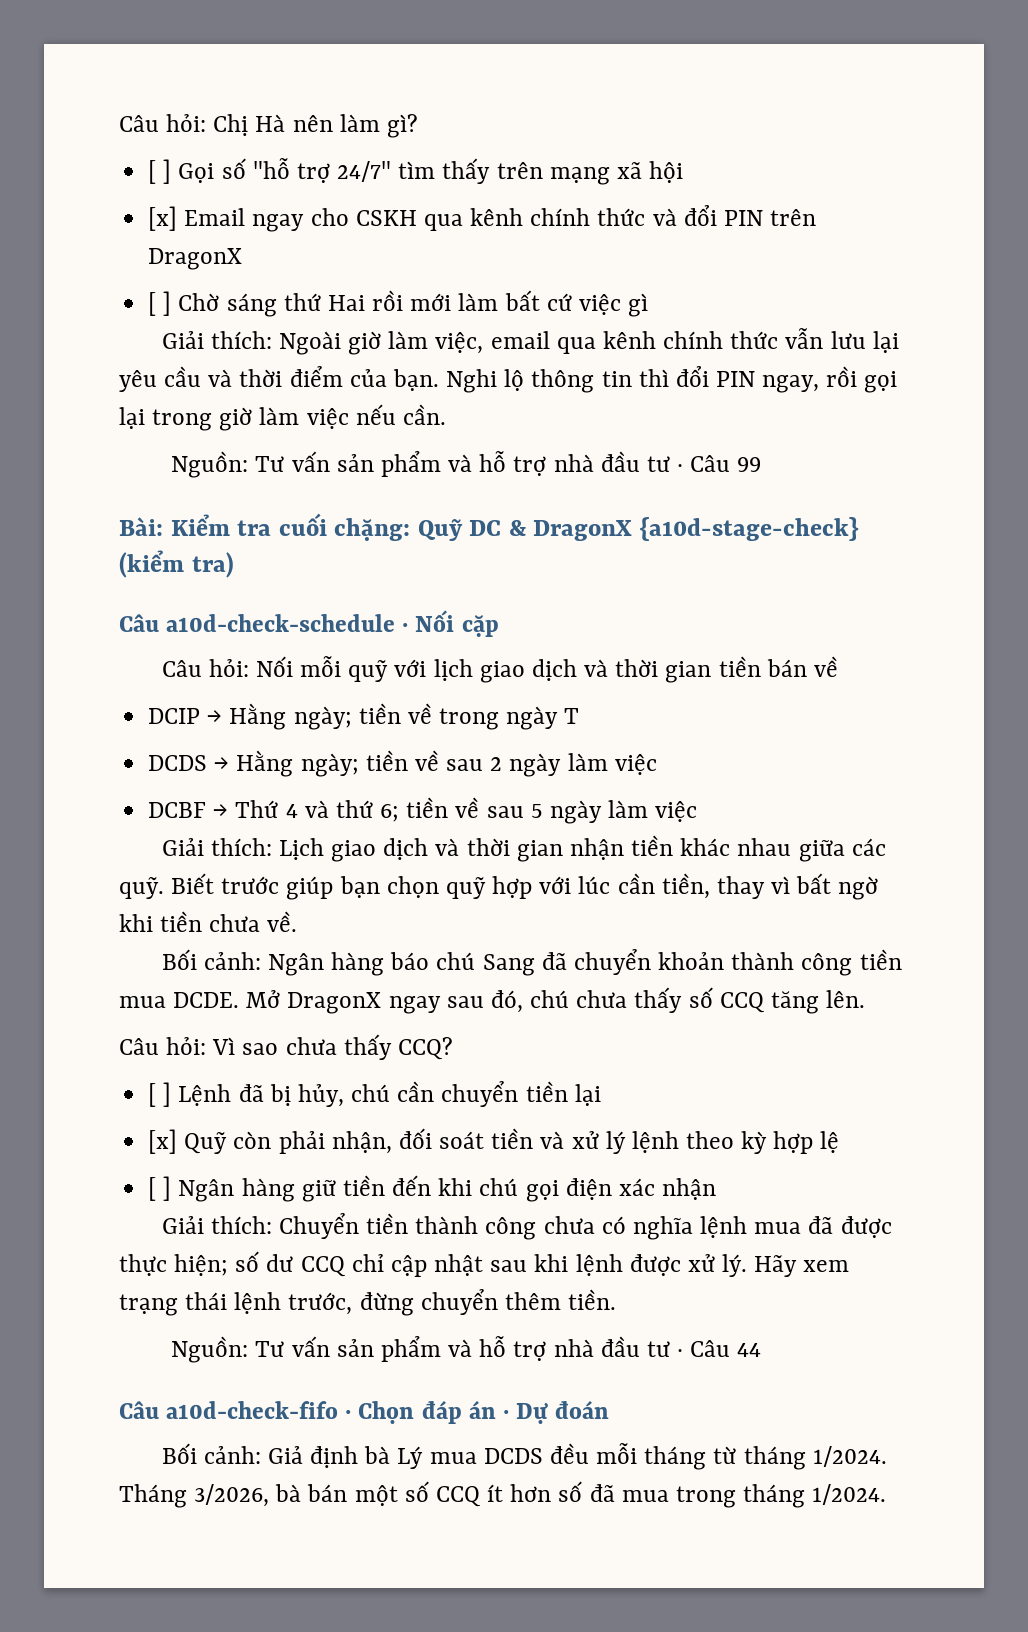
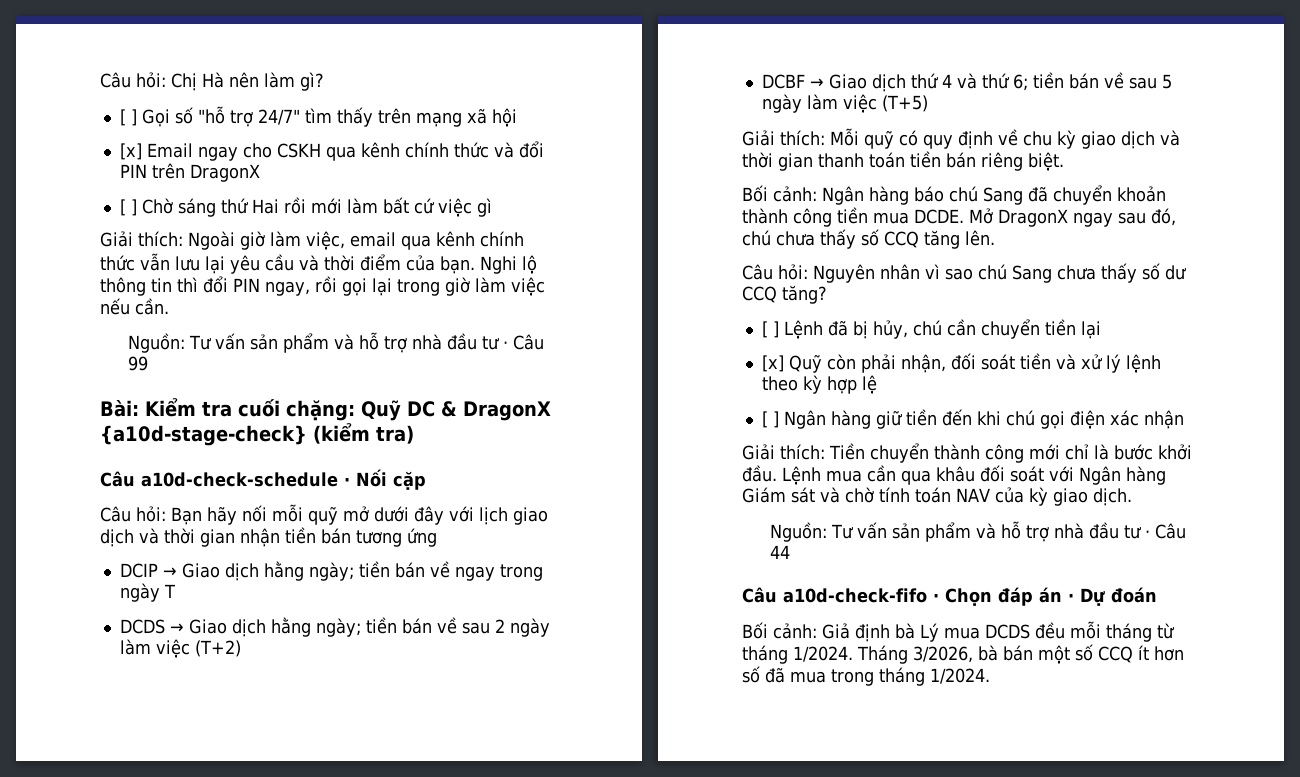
[256,656,389,682] Nối mỗi quỹ -> [171,504,444,525] Bạn hãy nối mỗi quỹ mở dưới đây
[718,656,838,677] [148,703,432,730] tiền bán về // DCIP → Hằng ngày; tiền về -> [240,527,437,547] [119,561,495,581] nhận tiền bán tương ứng // DCIP → Giao dịch hằng ngày; tiền bán về ngay
[236,750,408,777] Hằng ngày; tiền -> [188,617,432,637] Giao dịch hằng ngày; tiền bán
(657, 764) none -> [194,640,241,657] (T+2)
[235,800,279,818] Thứ -> [828,73,938,92] Giao dịch thứ
(449, 807) none -> [1068,73,1099,89] bán
[161,835,886,862] [119,873,879,900] [119,911,298,932] // Giải thích: Lịch giao dịch và thời gian nhận tiền khác nhau giữa các quỹ. Biết trước giúp bạn chọn quỹ hợp với lúc cần tiền, thay vì bất ngờ khi tiền chưa về. -> [881,95,928,112] [742,128,1180,149] [742,151,1064,171] (T+5) // Giải thích: Mỗi quỹ có quy định về chu kỳ giao dịch và thời gian thanh toán tiền bán riêng biệt.
[212,1034,453,1060] Vì sao chưa thấy CCQ? -> [813,263,1186,283] [742,285,827,304] Nguyên nhân vì sao chú Sang chưa thấy số dư CCQ tăng?
[279,1213,892,1240] [119,1251,850,1277] [119,1289,617,1316] Chuyển tiền thành công chưa có nghĩa lệnh mua đã được thực hiện; số dư CCQ chỉ cập nhật sau khi lệnh được xử lý. Hãy xem trạng thái lệnh trước, đừng chuyển thêm tiền. -> [829,443,1192,463] [742,465,1166,485] [742,487,1132,506] Tiền chuyển thành công mới chỉ là bước khởi đầu. Lệnh mua cần qua khâu đối soát với Ngân hàng Giám sát và chờ tính toán NAV của kỳ giao dịch.

